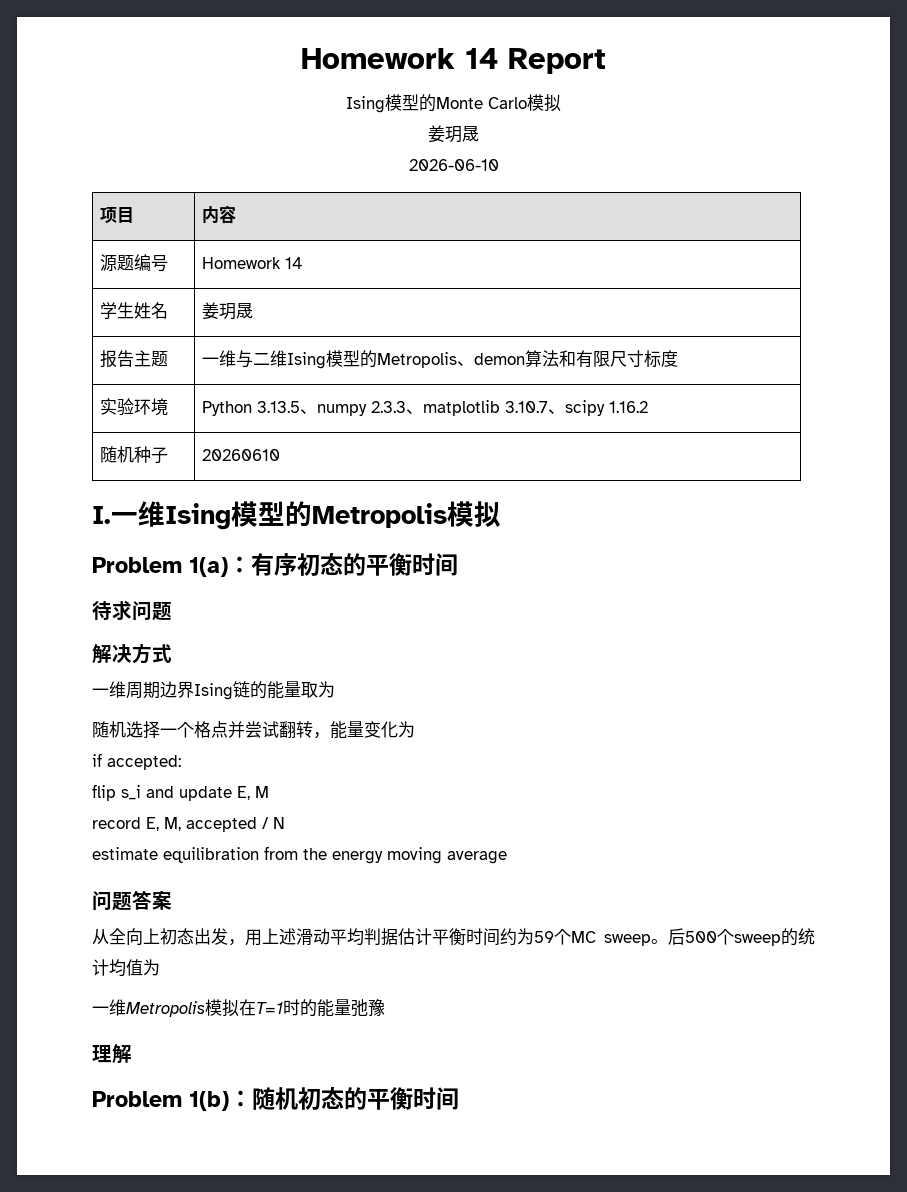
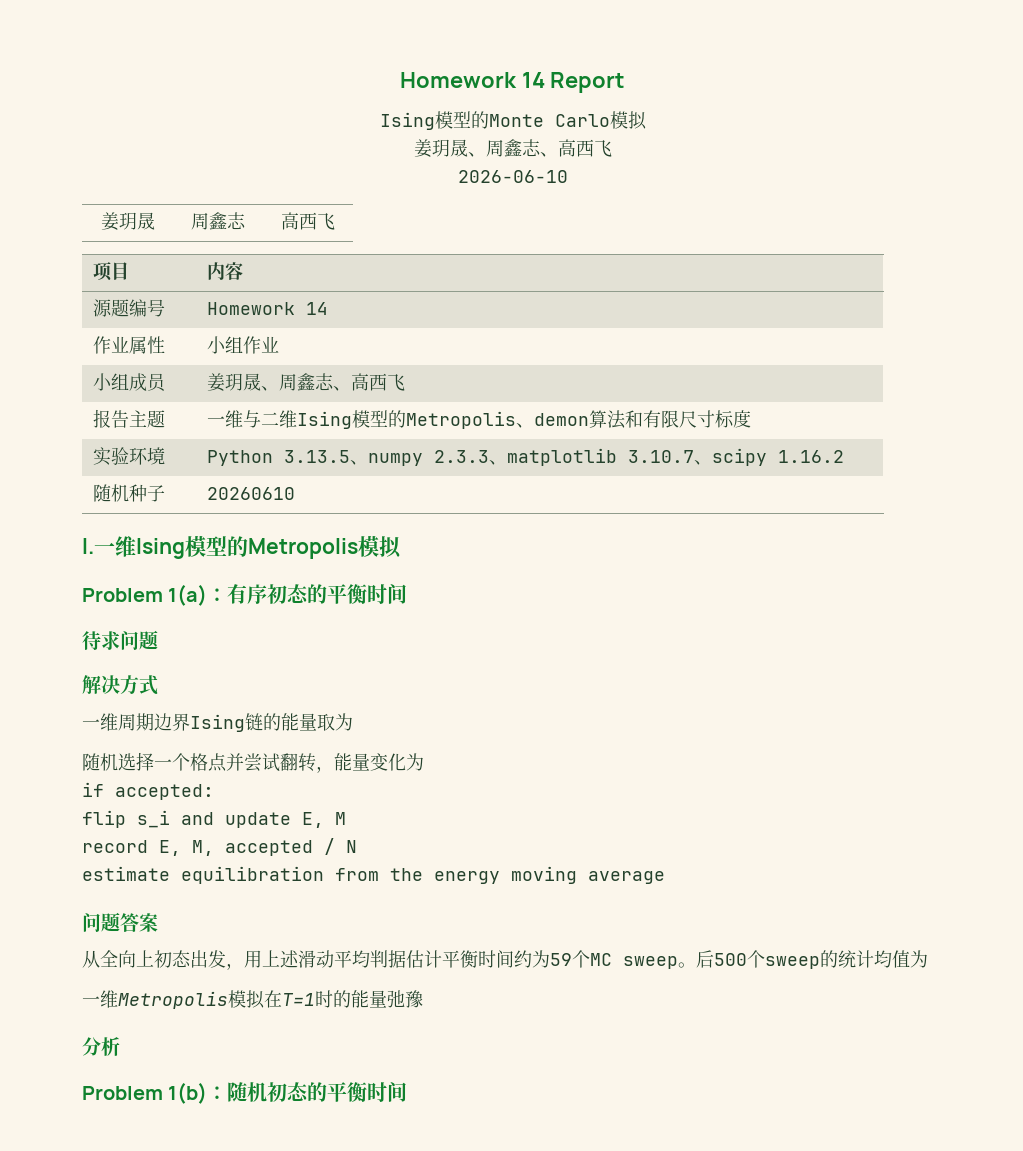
[408,159,499,171] // 2026-06-10 -> [467,139,612,157] [457,170,568,183] [100,212,155,231] [190,212,246,230] [280,212,335,230] 、周鑫志、高西飞 // 2026-06-10 // 姜玥晟 | 周鑫志 | 高西飞
[99,302,168,319] [201,302,253,320] 学生姓名 | 姜玥晟 -> [93,336,166,354] [207,336,280,354] [93,373,168,392] [207,373,406,392] 作业属性 | 小组作业 // 小组成员 | 姜玥晟、周鑫志、高西飞
[92,1044,132,1064] 理解 -> [82,1037,120,1056] 分析

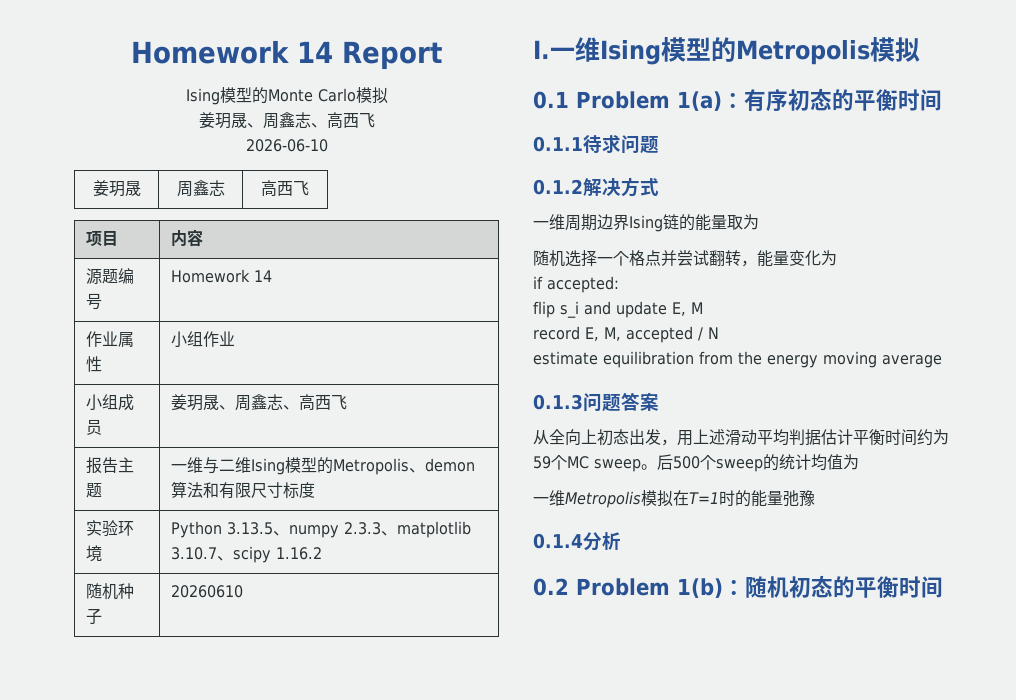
(402, 547) none -> [533,91,569,109] 0.1
(408, 594) none -> [533,136,583,152] 0.1.1
(158, 640) none -> [533,179,583,195] 0.1.2
(665, 877) none -> [533,394,583,410] 0.1.3
(423, 999) none -> [533,533,583,549] 0.1.4
(120, 1046) none -> [533,578,569,596] 0.2

